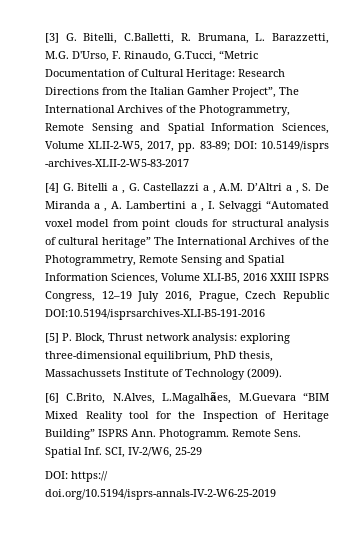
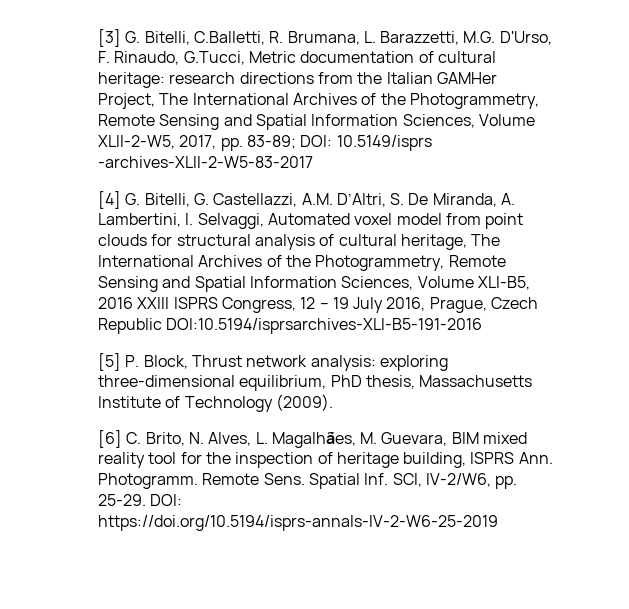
[218,50,258,59] [44,69,285,80] [44,87,99,95] “Metric Documentation of Cultural Heritage: Research Directions -> [248,51,496,63] [97,72,314,88] Metric documentation of cultural heritage: research directions
[186,87,276,98] Gamher Project”, -> [436,72,497,84] [97,93,155,109] GAMHer Project,
[77,183,329,194] [44,200,329,212] Bitelli a , G. Castellazzi a , A.M. D’Altri a , S. De Miranda a , A. Lambertini a , I. Selvaggi “Automated -> [144,193,516,207] [97,213,350,229] Bitelli, G. Castellazzi, A.M. D’Altri, S. De Miranda, A. Lambertini, I. Selvaggi, Automated
[101,237,151,248] heritage” -> [400,234,467,250] heritage,
[101,291,132,299] 12–19 -> [300,297,349,309] 12 – 19
[44,369,121,377] Massachussets -> [419,375,533,387] Massachusetts
[66,392,330,404] [44,411,329,422] [44,429,95,440] C.Brito, N.Alves, L.Magalhães, M.Guevara “BIM Mixed Reality tool for the Inspection of Heritage Building” -> [126,432,528,448] [97,452,467,468] C. Brito, N. Alves, L. Magalhães, M. Guevara, BIM mixed reality tool for the inspection of heritage building,
[174,447,202,455] [44,471,108,482] [44,489,276,500] 25-29 // DOI: https:// doi.org/10.5194/isprs-annals-IV-2-W6-25-2019 -> [495,476,518,489] [97,494,183,506] [97,515,498,531] pp. 25-29. DOI: https://doi.org/10.5194/isprs-annals-IV-2-W6-25-2019

